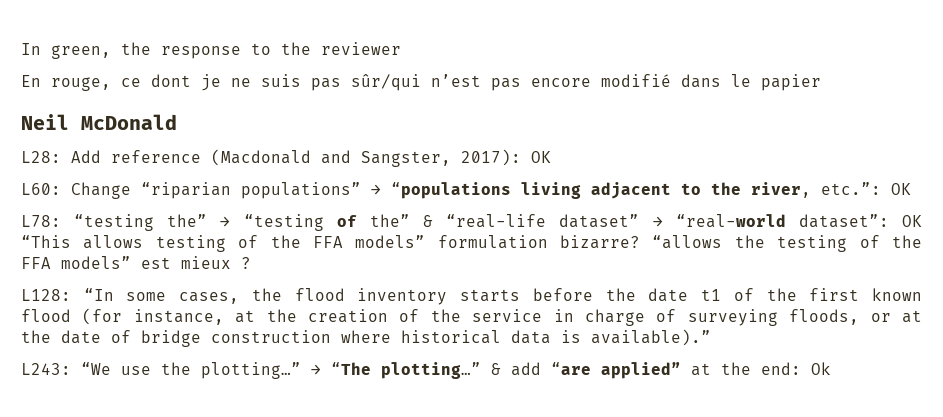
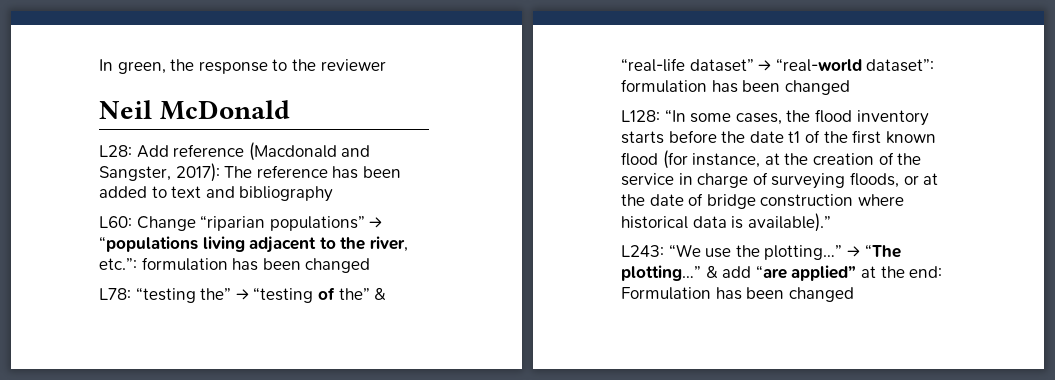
[21,74,821,91] // En rouge, ce dont je ne suis pas sûr/qui n’est pas encore modifié dans le papier -> (386, 65) none
[531,151,551,163] OK -> [224,165,401,179] [99,186,334,202] The reference has been added to text and bibliography
[891,183,911,195] OK -> [141,257,371,273] formulation has been changed
[902,215,923,227] [21,235,922,252] [21,256,251,269] OK “This allows testing of the FFA models” formulation bizarre? “allows the testing of the FFA models” est mieux ? -> [621,79,850,95] formulation has been changed
[811,362,831,375] Ok -> [621,287,854,302] Formulation has been changed

